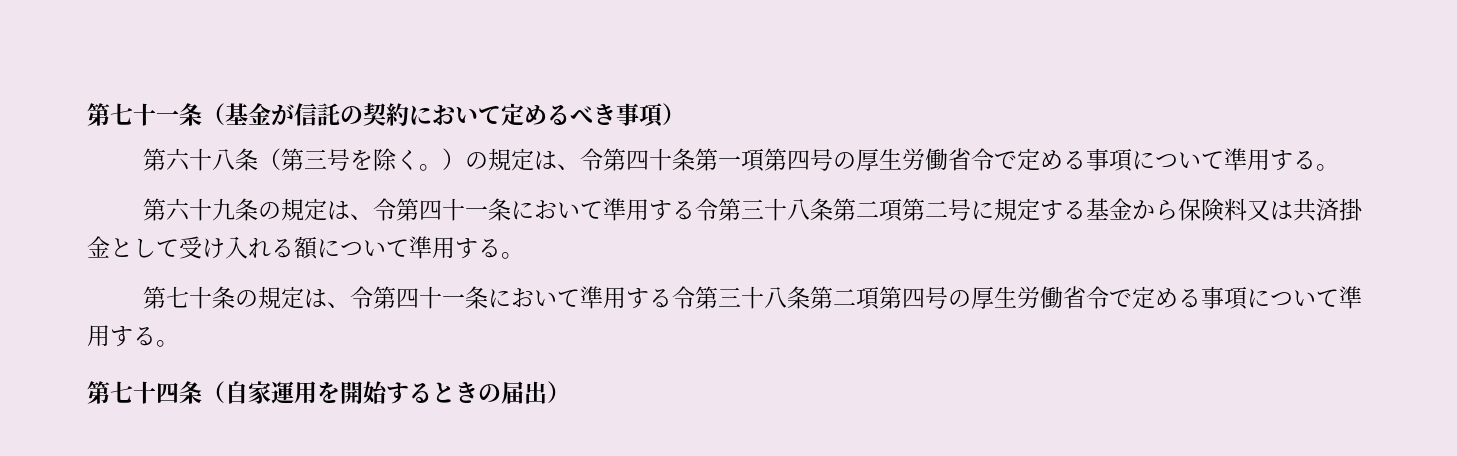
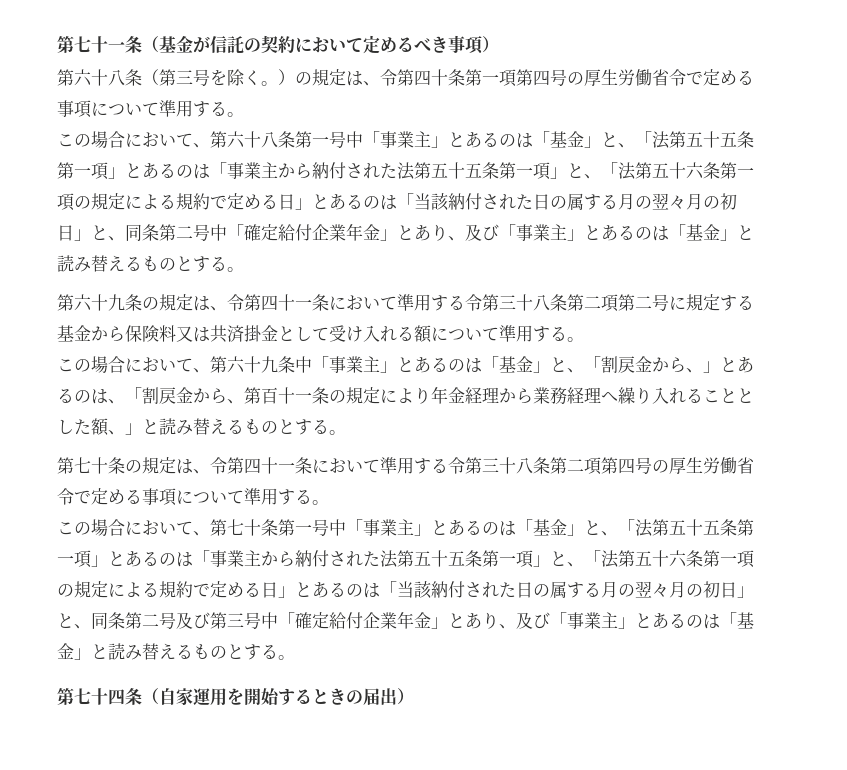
(1340, 167) none -> [57,131,754,149] [57,162,754,180] [57,193,737,211] [57,223,754,241] [57,255,244,272] // この場合において、第六十八条第一号中「事業主」とあるのは「基金」と、「法第五十五条第一項」とあるのは「事業主から納付された法第五十五条第一項」と、「法第五十六条第一項の規定による規約で定める日」とあるのは「当該納付された日の属する月の翌々月の初日」と、同条第二号中「確定給付企業年金」とあり、及び「事業主」とあるのは「基金」と読み替えるものとする。
(524, 255) none -> [57,356,754,373] [57,386,754,404] [57,418,346,436] // この場合において、第六十九条中「事業主」とあるのは「基金」と、「割戻金から、」とあるのは、「割戻金から、第百十一条の規定により年金経理から業務経理へ繰り入れることとした額、」と読み替えるものとする。
(179, 343) none -> [57,519,754,537] [57,550,754,568] [57,581,754,599] [57,611,754,629] [57,643,295,660] // この場合において、第七十条第一号中「事業主」とあるのは「基金」と、「法第五十五条第一項」とあるのは「事業主から納付された法第五十五条第一項」と、「法第五十六条第一項の規定による規約で定める日」とあるのは「当該納付された日の属する月の翌々月の初日」と、同条第二号及び第三号中「確定給付企業年金」とあり、及び「事業主」とあるのは「基金」と読み替えるものとする。

